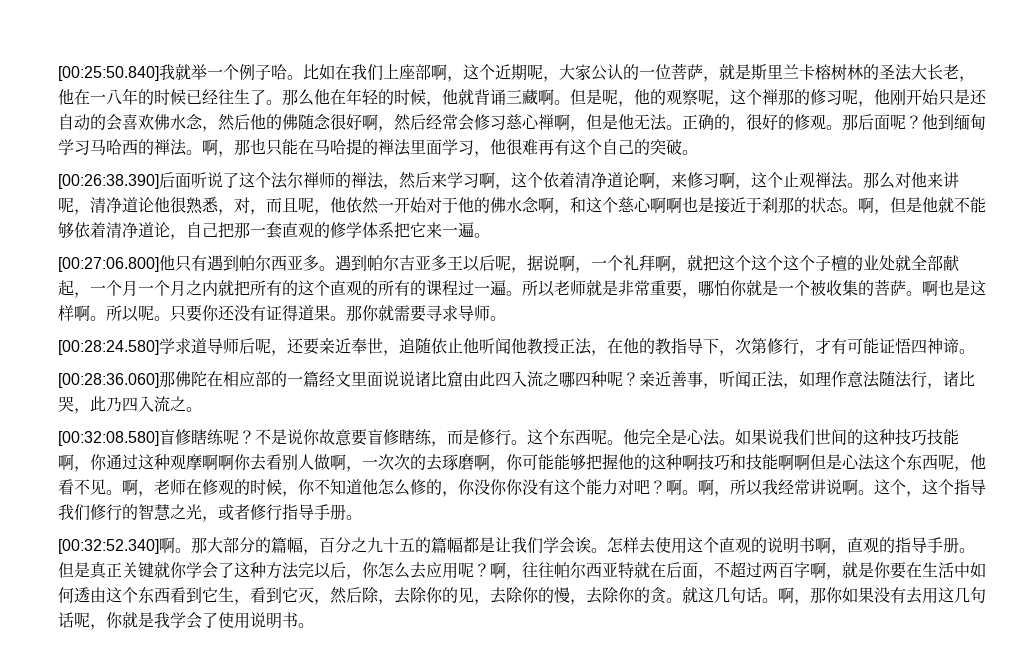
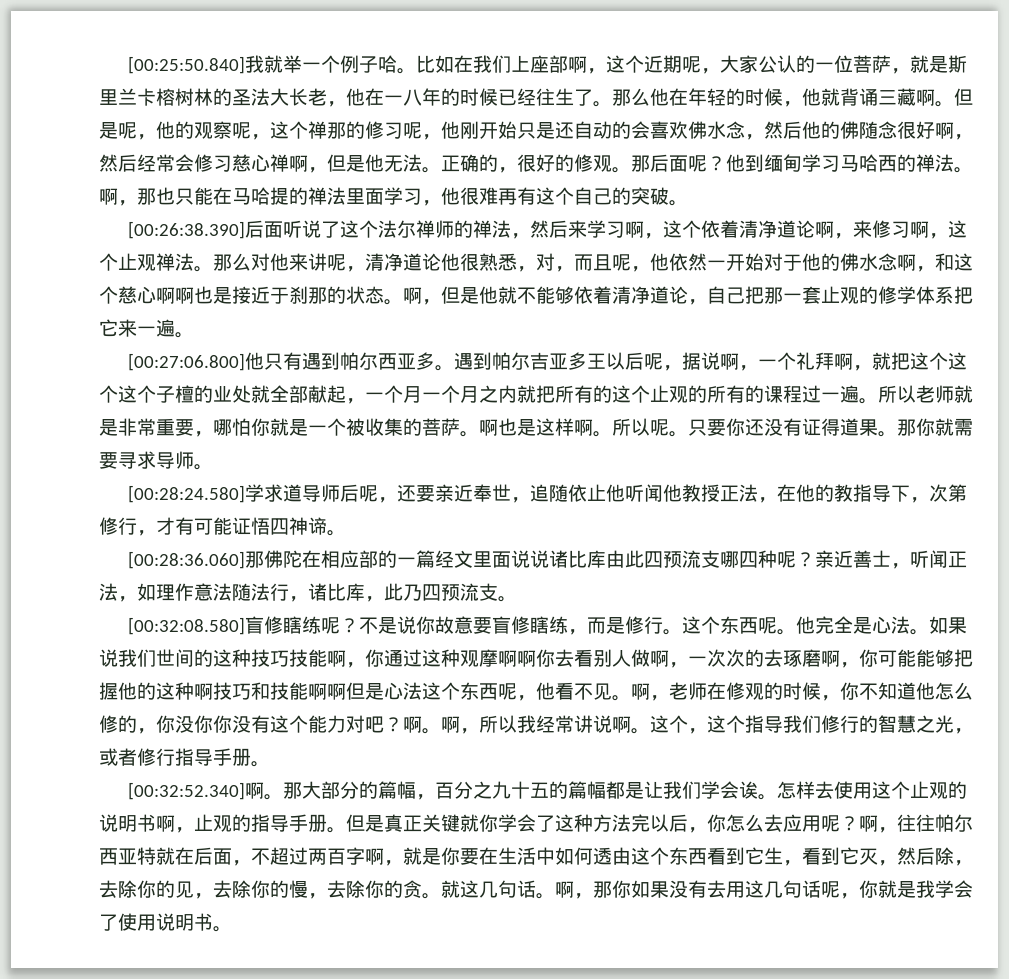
[282,222,298,238] 直 -> [821,286,840,303] 止
[330,280,346,296] 直 -> [650,385,669,402] 止
[447,371,559,387] 窟由此四入流之 -> [587,550,721,568] 库由此四预流支
[687,371,703,387] 事 -> [872,550,892,567] 士
[58,396,74,412] 哭 -> [346,583,365,601] 库
[138,396,186,412] 入流之 -> [441,583,498,601] 预流支
[719,537,735,553] 直 -> [910,781,930,798] 止
[847,537,863,553] 直 -> [194,814,213,831] 止

